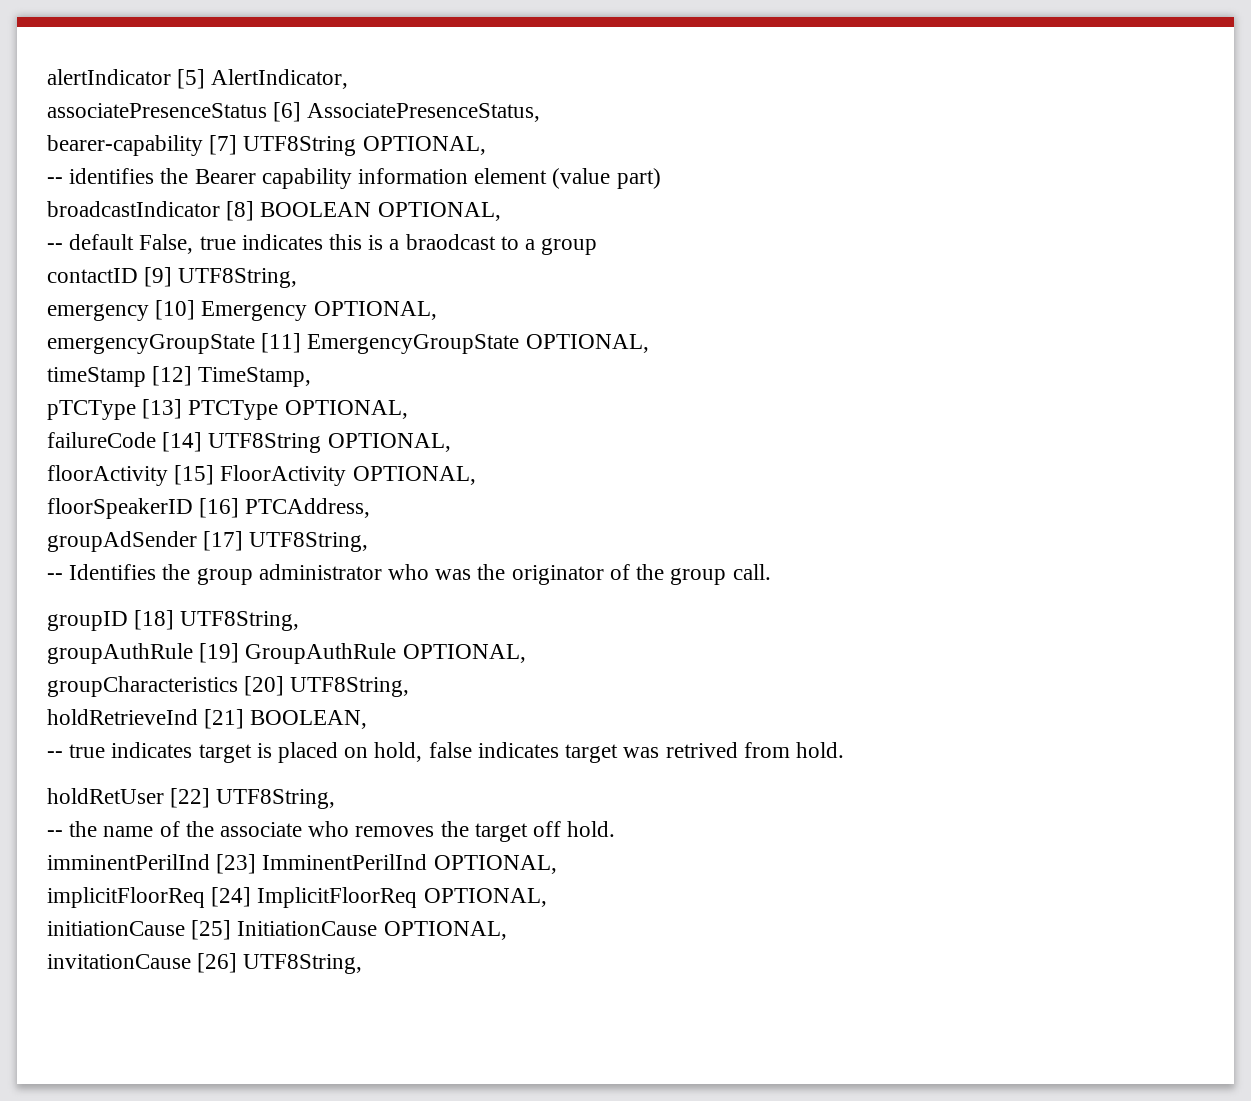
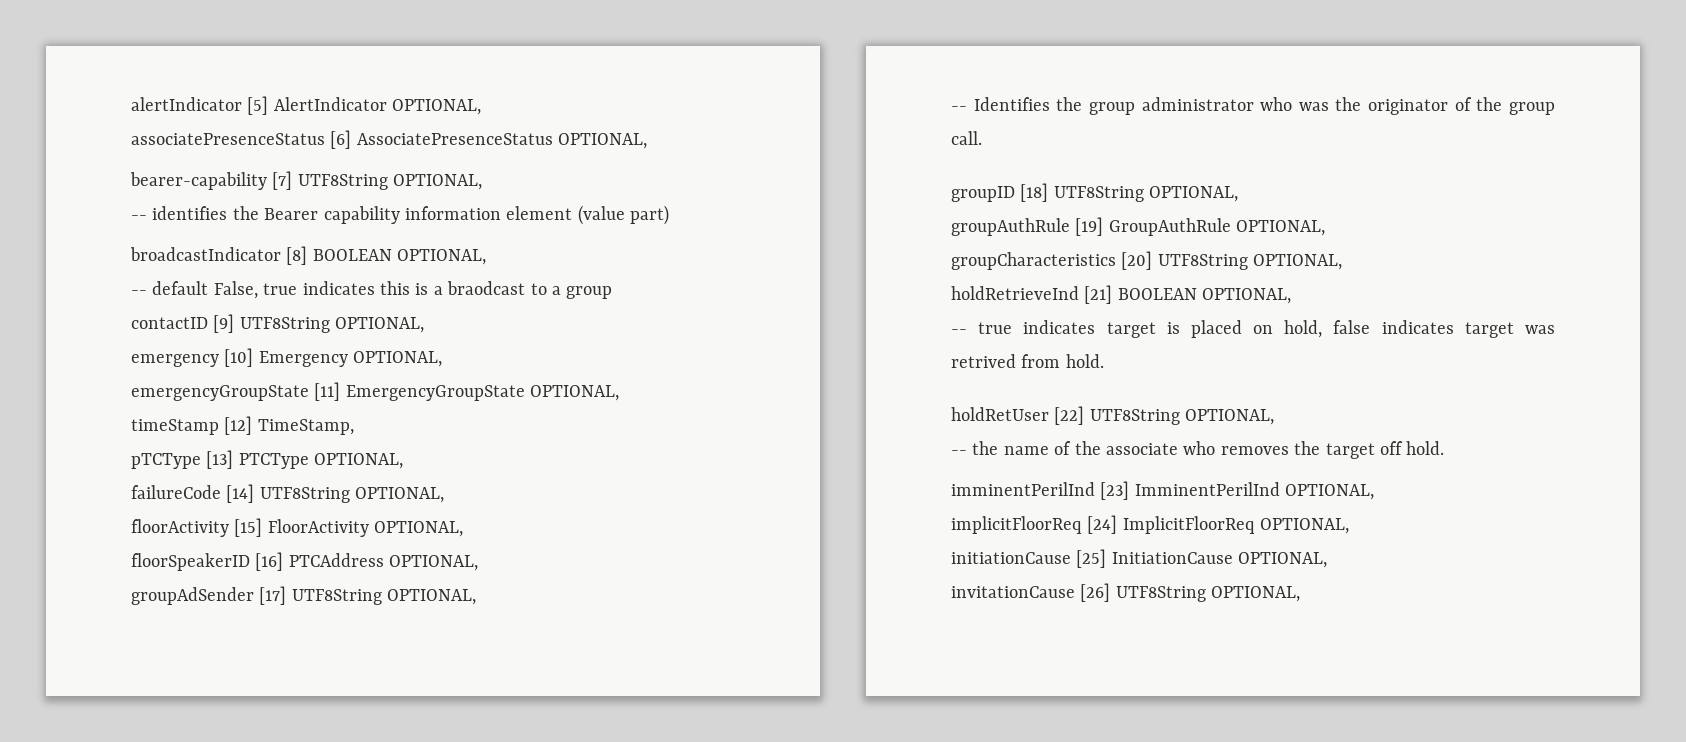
[211,69,349,89] AlertIndicator, -> [273,97,482,115] AlertIndicator OPTIONAL,
[307,103,541,122] AssociatePresenceStatus, -> [356,133,648,149] AssociatePresenceStatus OPTIONAL,
[178,268,298,288] UTF8String, -> [239,317,425,333] UTF8String OPTIONAL,
[245,498,371,518] PTCAddress, -> [288,553,479,571] PTCAddress OPTIONAL,
[249,532,369,552] UTF8String, -> [291,589,477,605] UTF8String OPTIONAL,
[180,611,300,631] UTF8String, -> [1053,186,1239,202] UTF8String OPTIONAL,
[290,677,410,697] UTF8String, -> [1157,254,1343,270] UTF8String OPTIONAL,
[250,710,368,729] BOOLEAN, -> [1117,288,1292,304] BOOLEAN OPTIONAL,
[216,789,336,809] UTF8String, -> [1089,409,1275,425] UTF8String OPTIONAL,
[243,954,363,974] UTF8String, -> [1115,586,1301,602] UTF8String OPTIONAL,

